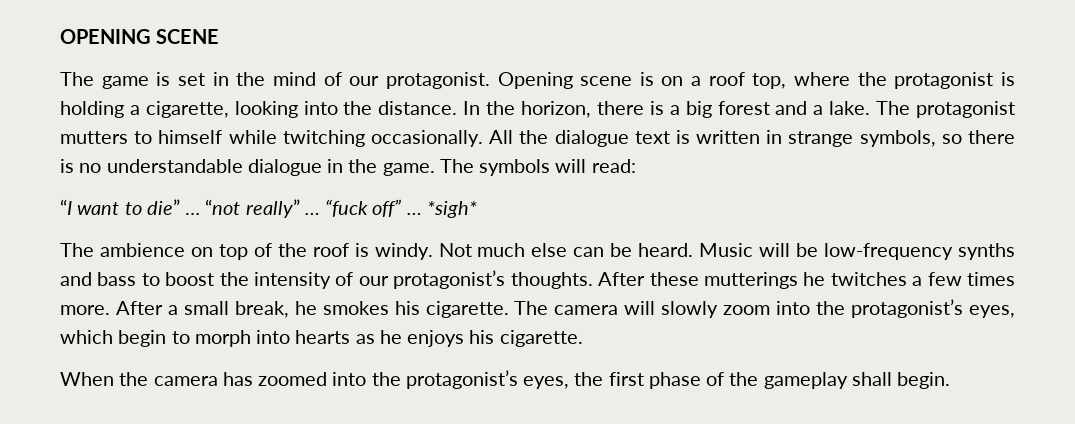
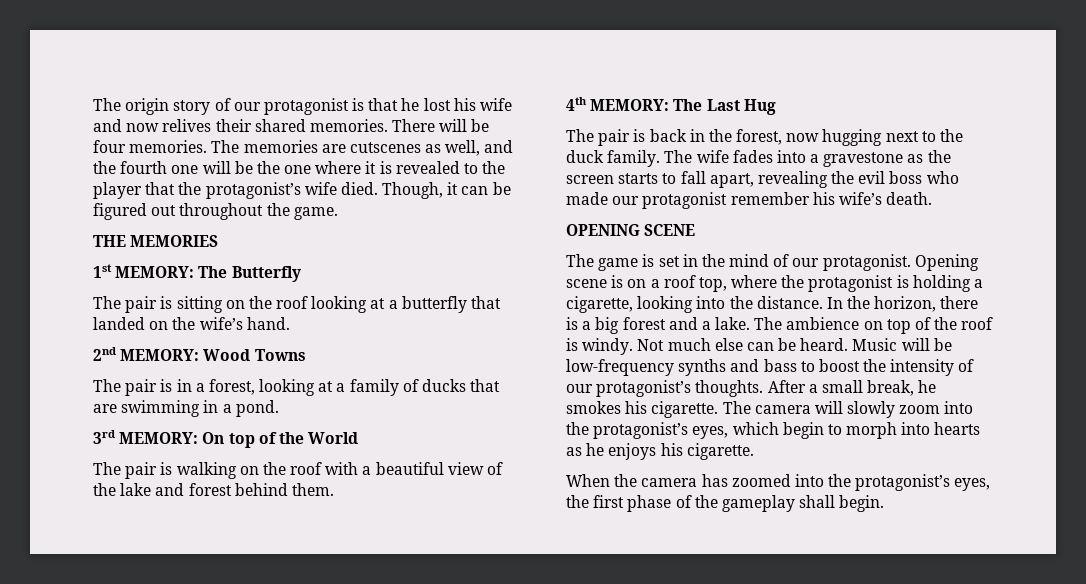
(60, 36) none -> [93,98,513,115] [93,119,490,132] [93,140,514,156] [93,161,506,174] [93,182,511,199] [93,203,338,220] [93,235,219,247] [93,264,301,282] [93,296,502,313] [93,317,290,330] [93,347,306,361] [93,379,501,396] [93,400,279,417] [93,430,359,448] [93,462,504,479] [93,483,334,496] [566,97,776,115] [566,129,964,146] [566,150,951,167] [566,171,959,188] [566,192,933,209] The origin story of our protagonist is that he lost his wife and now relives their shared memories. There will be four memories. The memories are cutscenes as well, and the fourth one will be the one where it is revealed to the player that the protagonist’s wife died. Though, it can be figured out throughout the game. // THE MEMORIES // 1st MEMORY: The Butterfly // The pair is sitting on the roof looking at a butterfly that landed on the wife’s hand. // 2nd MEMORY: Wood Towns // The pair is in a forest, looking at a family of ducks that are swimming in a pond. // 3rd MEMORY: On top of the World // The pair is walking on the roof with a beautiful view of the lake and forest behind them. // 4th MEMORY: The Last Hug // The pair is back in the forest, now hugging next to the duck family. The wife fades into a gravestone as the screen starts to fall apart, revealing the evil boss who made our protagonist remember his wife’s death. //
[916,101,1016,118] [60,130,1015,147] [60,159,636,176] [60,199,477,218] [60,243,94,257] protagonist mutters to himself while twitching occasionally. All the dialogue text is written in strange symbols, so there is no understandable dialogue in the game. The symbols will read: // “I want to die” … “not really” … “fuck off” … *sigh* // The -> (783, 323) none
[649,272,1015,289] [60,301,163,315] these mutterings he twitches a few times more. After -> (806, 386) none

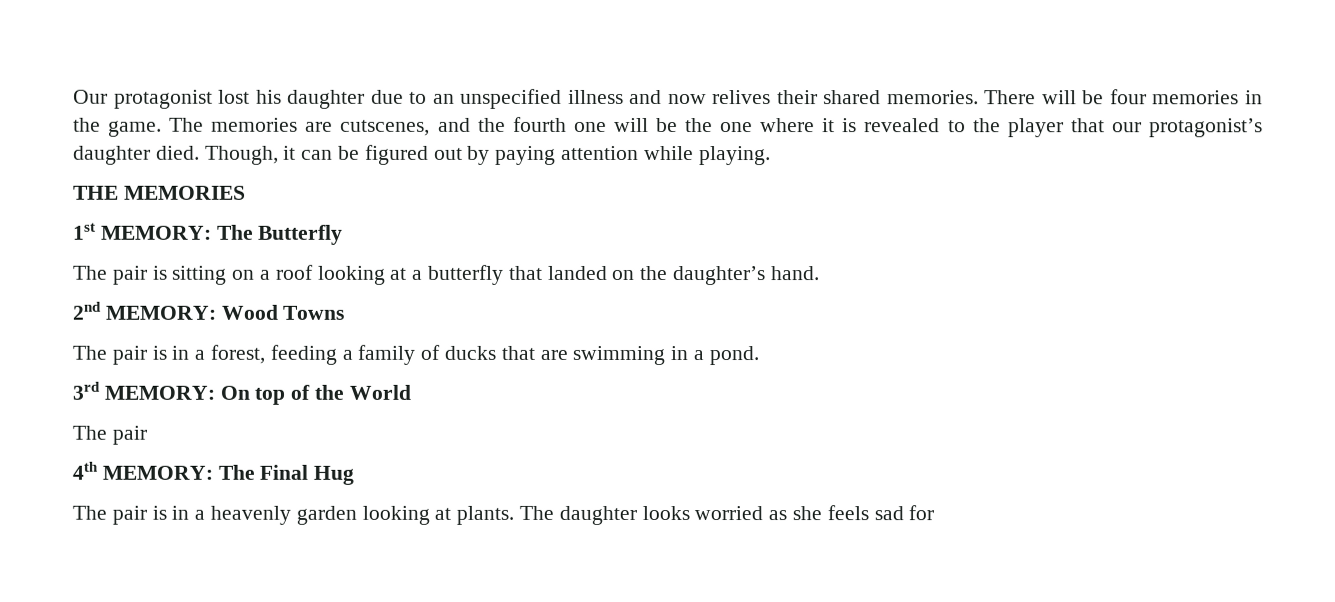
[93,98,513,115] The origin story of our protagonist is that he lost his wife -> [73,88,624,109] Our protagonist lost his daughter due to an unspecified illness
[129,140,481,156] memories. The memories are cutscenes as well, -> [1152,90,1264,105] [73,117,431,137] memories in the game. The memories are cutscenes,
[178,182,337,199] the protagonist’s wife -> [1111,118,1263,138] [73,145,151,165] our protagonist’s daughter
[179,203,338,220] throughout the game. -> [467,145,771,166] by paying attention while playing.
[248,296,272,309] the -> [260,269,272,280] a
[199,317,243,330] wife’s -> [673,266,767,286] daughter’s
[259,379,334,396] looking at -> [269,344,337,365] feeding
[160,462,504,479] [93,483,334,496] is walking on the roof with a beautiful view of the lake and forest behind them. -> (147, 435) none
[706,99,740,111] Last -> [259,464,309,480] Final
[649,129,964,146] [566,150,951,167] [566,171,959,188] [566,192,933,209] [566,224,696,236] [566,254,979,271] [566,275,984,292] [566,296,979,313] [566,317,994,334] [566,338,952,355] [566,359,975,376] [566,380,937,397] [566,401,974,418] [566,422,981,439] [566,443,754,460] [566,474,991,491] [566,495,885,512] back in the forest, now hugging next to the duck family. The wife fades into a gravestone as the screen starts to fall apart, revealing the evil boss who made our protagonist remember his wife’s death. // OPENING SCENE // The game is set in the mind of our protagonist. Opening scene is on a roof top, where the protagonist is holding a cigarette, looking into the distance. In the horizon, there is a big forest and a lake. The ambience on top of the roof is windy. Not much else can be heard. Music will be low-frequency synths and bass to boost the intensity of our protagonist’s thoughts. After a small break, he smokes his cigarette. The camera will slowly zoom into the protagonist’s eyes, which begin to morph into hearts as he enjoys his cigarette. // When the camera has zoomed into the protagonist’s eyes, the first phase of the gameplay shall begin. -> [171,505,935,525] in a heavenly garden looking at plants. The daughter looks worried as she feels sad for

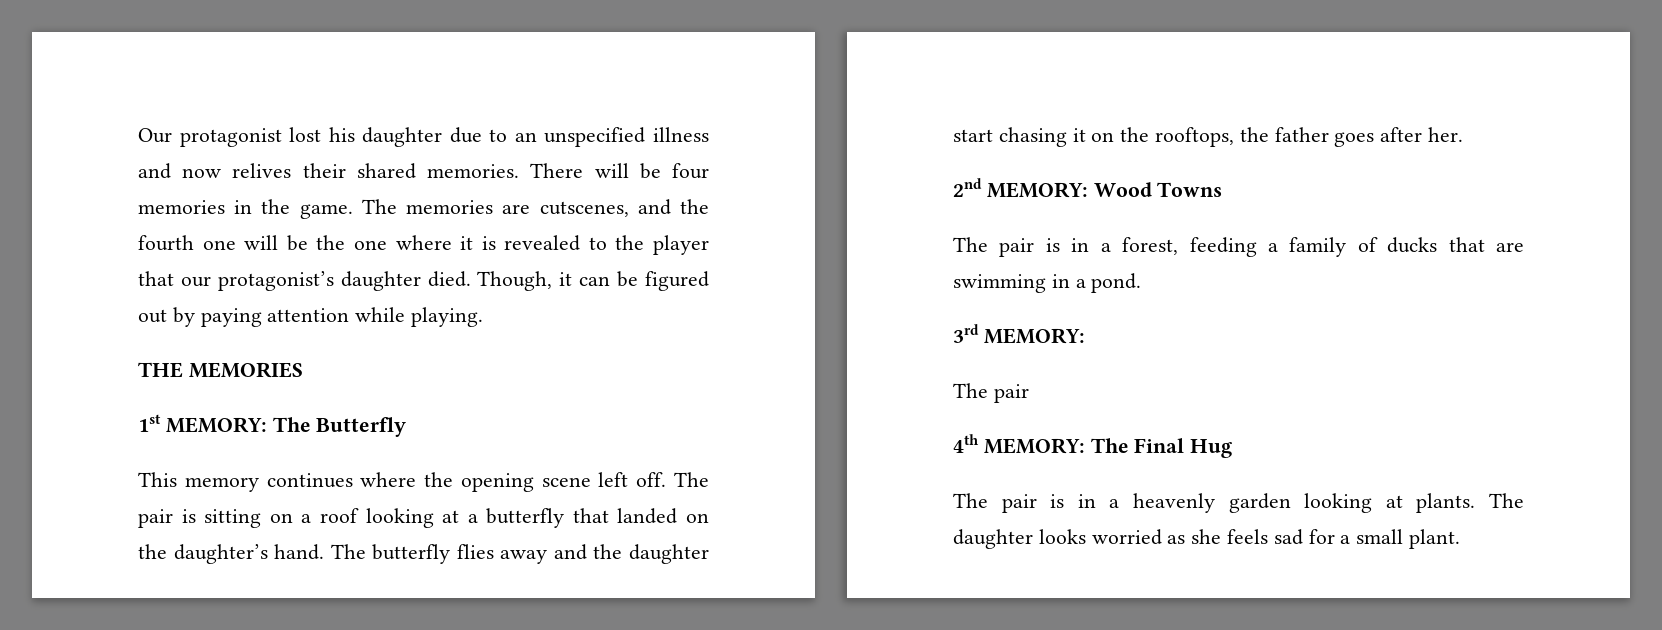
(344, 234) none -> [138,472,667,492] This memory continues where the opening scene left off.
(820, 273) none -> [330,544,709,564] [953,127,1464,147] The butterfly flies away and the daughter start chasing it on the rooftops, the father goes after her.
[219,384,411,405] On top of the World -> (1085, 336) none
(935, 513) none -> [1340,529,1461,549] a small plant.

